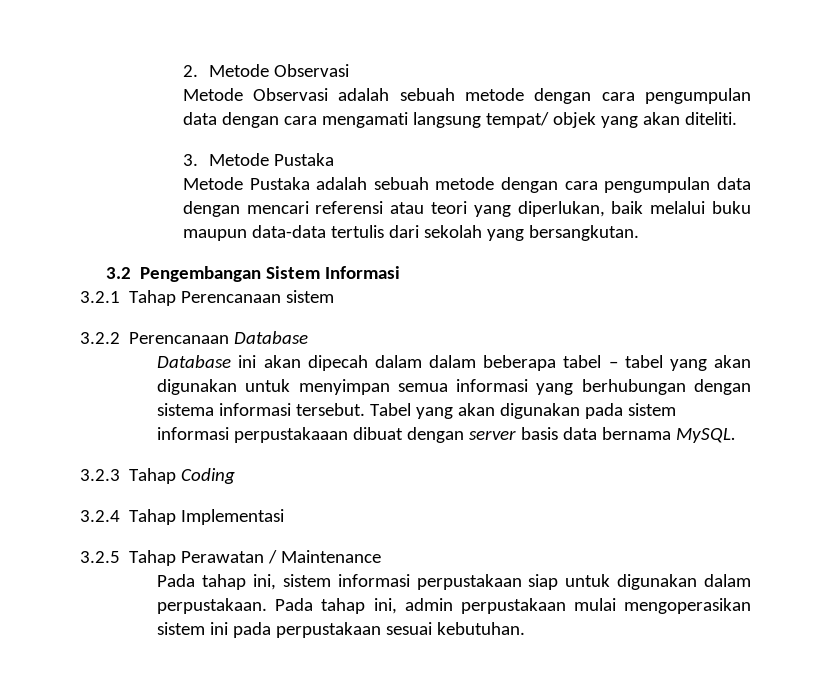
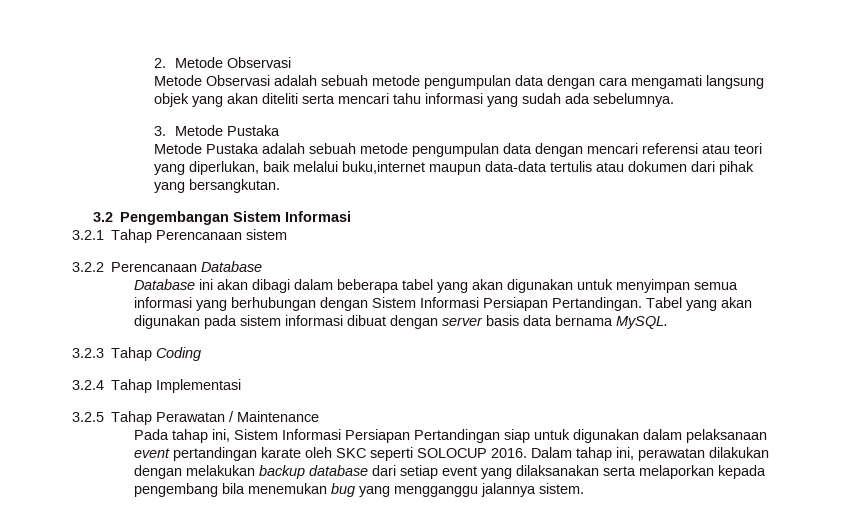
[534,88,635,104] dengan cara -> (421, 80) none
[485,112,549,128] tempat/ -> (765, 82) none
[684,112,737,125] diteliti. -> [262,93,675,107] diteliti serta mencari tahu informasi yang sudah ada sebelumnya.
[501,177,598,193] dengan cara -> (409, 148) none
[712,201,752,214] buku -> [342,161,426,174] buku,internet
[388,225,482,238] dari sekolah -> [596,161,755,175] atau dokumen dari pihak
[307,355,422,371] dipecah dalam -> [251,279,290,293] dibagi
[608,355,663,368] – tabel -> (433, 284) none
[157,403,366,416] sistema informasi tersebut. -> [371,297,642,311] Sistem Informasi Persiapan Pertandingan.
[234,427,349,443] perpustakaaan -> (343, 320) none
[282,574,751,590] [157,598,751,614] [157,622,526,638] sistem informasi perpustakaan siap untuk digunakan dalam perpustakaan. Pada tahap ini, admin perpustakaan mulai mengoperasikan sistem ini pada perpustakaan sesuai kebutuhan. -> [233,429,767,443] [133,447,769,461] [133,465,766,479] [133,483,584,497] Sistem Informasi Persiapan Pertandingan siap untuk digunakan dalam pelaksanaan event pertandingan karate oleh SKC seperti SOLOCUP 2016. Dalam tahap ini, perawatan dilakukan dengan melakukan backup database dari setiap event yang dilaksanakan serta melaporkan kepada pengembang bila menemukan bug yang mengganggu jalannya sistem.

